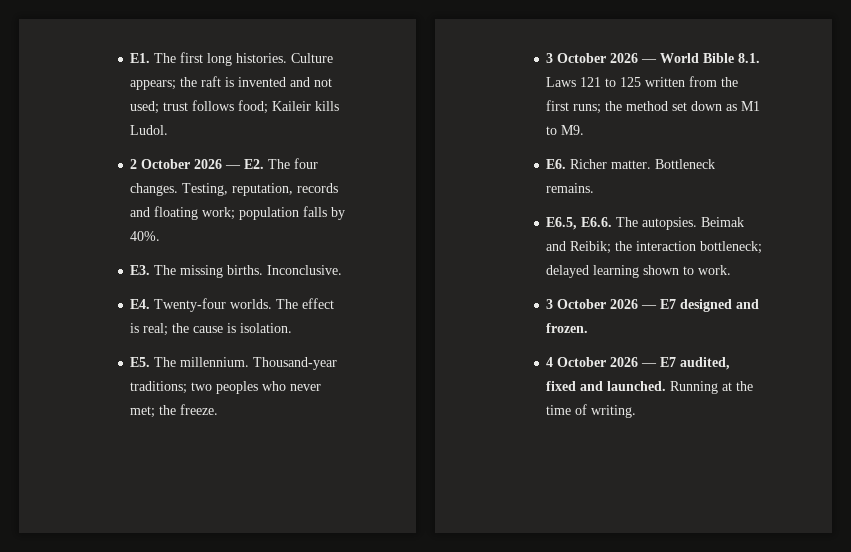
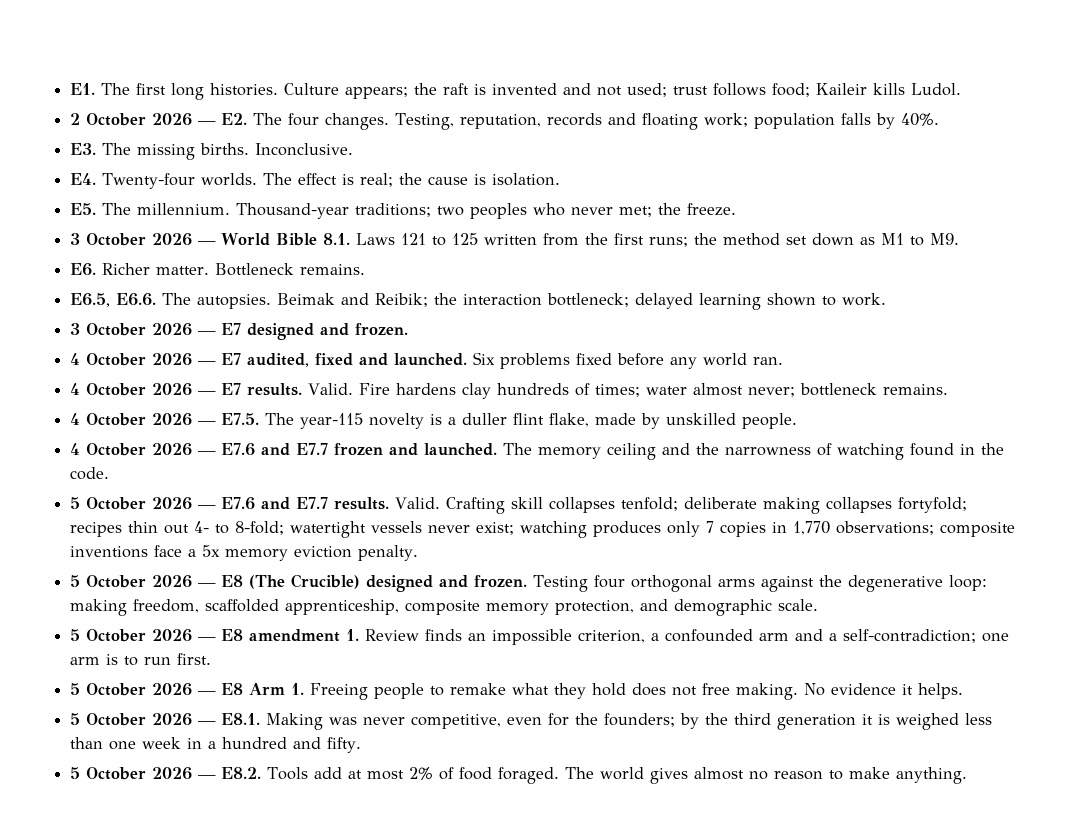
[670,381,754,394] [546,404,637,418] Running at the time of writing. -> [472,352,783,369] [69,383,948,399] [69,413,797,429] [69,443,1004,460] [69,467,109,480] [69,497,967,514] [69,521,1015,538] [69,545,418,561] [69,574,987,592] [69,599,818,616] [69,629,1009,645] [69,653,211,666] [69,683,963,700] [69,713,992,730] [69,737,361,753] [69,767,967,784] Six problems fixed before any world ran. // 4 October 2026 — E7 results. Valid. Fire hardens clay hundreds of times; water almost never; bottleneck remains. // 4 October 2026 — E7.5. The year-115 novelty is a duller flint flake, made by unskilled people. // 4 October 2026 — E7.6 and E7.7 frozen and launched. The memory ceiling and the narrowness of watching found in the code. // 5 October 2026 — E7.6 and E7.7 results. Valid. Crafting skill collapses tenfold; deliberate making collapses fortyfold; recipes thin out 4- to 8-fold; watertight vessels never exist; watching produces only 7 copies in 1,770 observations; composite inventions face a 5x memory eviction penalty. // 5 October 2026 — E8 (The Crucible) designed and frozen. Testing four orthogonal arms against the degenerative loop: making freedom, scaffolded apprenticeship, composite memory protection, and demographic scale. // 5 October 2026 — E8 amendment 1. Review finds an impossible criterion, a confounded arm and a self-contradiction; one arm is to run first. // 5 October 2026 — E8 Arm 1. Freeing people to remake what they hold does not free making. No evidence it helps. // 5 October 2026 — E8.1. Making was never competitive, even for the founders; by the third generation it is weighed less than one week in a hundred and fifty. // 5 October 2026 — E8.2. Tools add at most 2% of food foraged. The world gives almost no reason to make anything.

